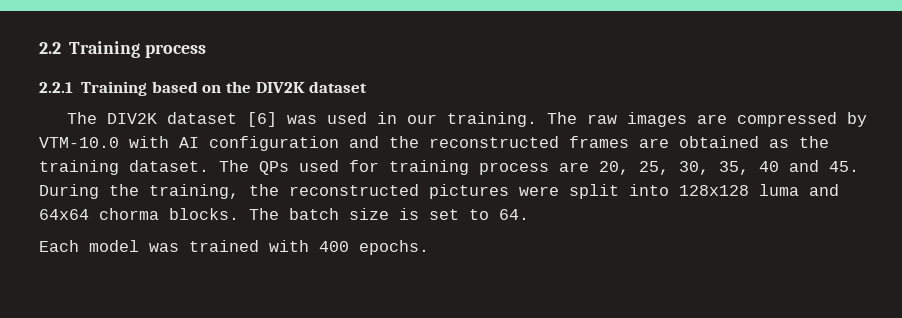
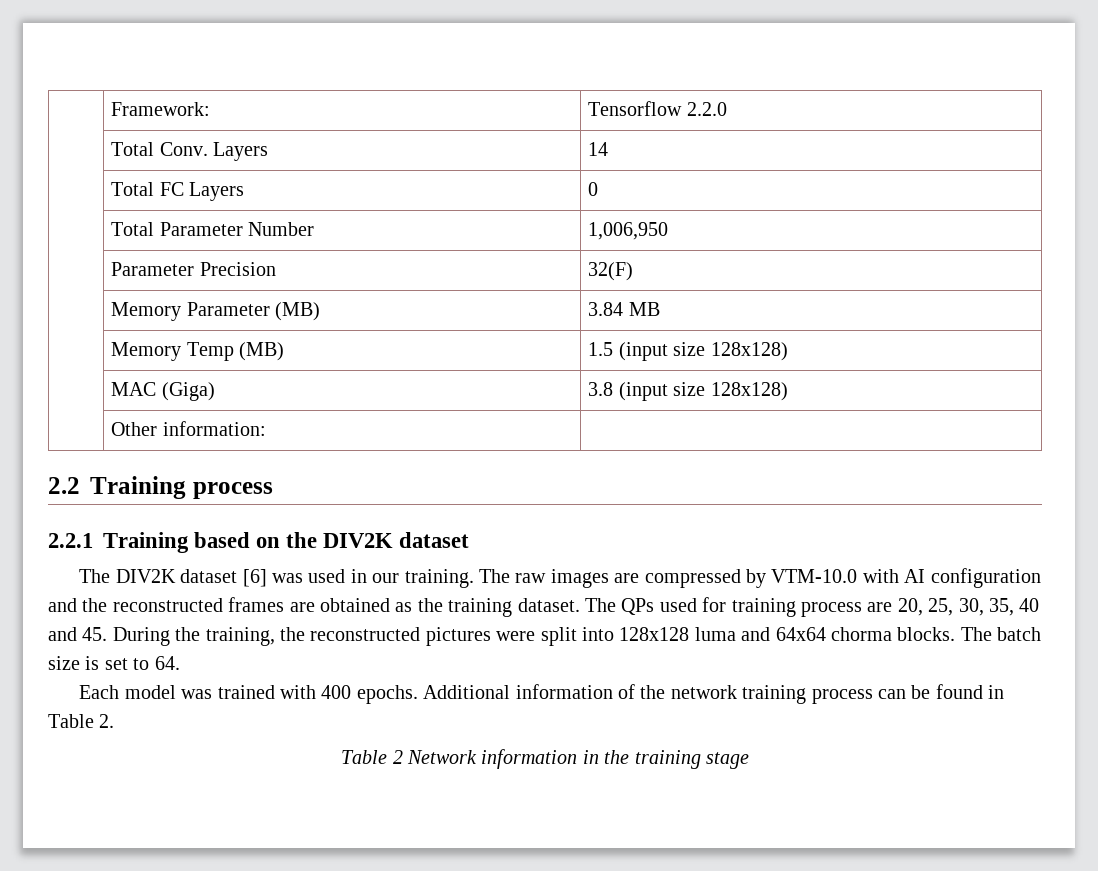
(39, 48) none -> [111,102,211,116] [588,101,727,116] [111,142,269,161] [588,142,609,156] [111,182,245,201] [588,182,599,196] [111,222,315,236] [588,222,669,240] [111,262,276,276] [588,262,634,281] [111,302,321,321] [588,302,660,316] [111,342,285,361] [588,342,788,361] [111,382,215,401] [588,382,788,401] [111,421,266,436] | Framework: | Tensorflow 2.2.0 // | Total Conv. Layers | 14 // | Total FC Layers | 0 // | Total Parameter Number | 1,006,950 // | Parameter Precision | 32(F) // | Memory Parameter (MB) | 3.84 MB // | Memory Temp (MB) | 1.5 (input size 128x128) // | MAC (Giga) | 3.8 (input size 128x128) // | Other information: | //
(429, 247) none -> [423,684,1005,704] [48,714,115,728] [341,749,749,769] Additional information of the network training process can be found in Table 2. // Table 2 Network information in the training stage

